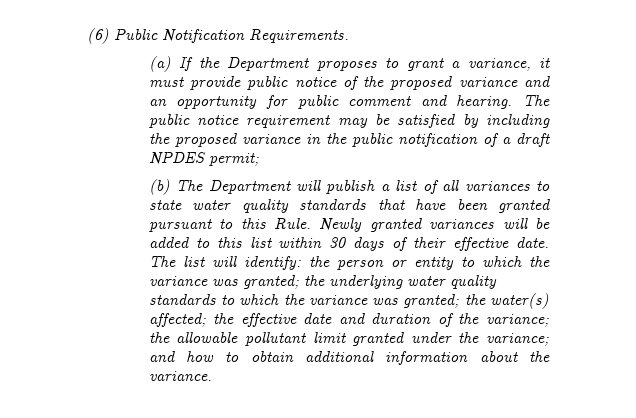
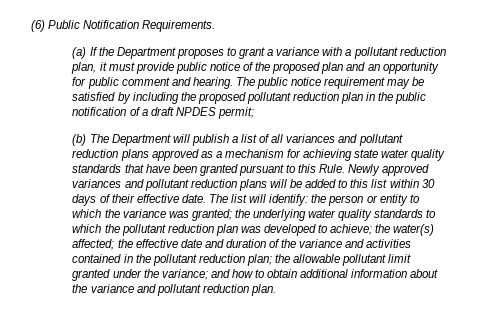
[467,58,531,71] variance, -> [276,47,446,59] [71,62,97,74] variance with a pollutant reduction plan,
[458,77,518,87] variance -> [321,62,344,74] plan
[241,134,301,144] variance -> [246,92,364,104] pollutant reduction plan
[536,181,550,191] to -> [338,134,403,146] [72,149,353,161] and pollutant reduction plans approved as a mechanism for achieving
[369,218,495,232] granted variances -> [382,164,430,176] [72,179,267,191] approved variances and pollutant reduction plans
[308,294,460,308] variance was granted; -> [121,224,373,236] pollutant reduction plan was developed to achieve;
[486,314,549,327] variance; -> [299,239,412,248] [72,254,272,266] variance and activities contained in the pollutant reduction plan;
[148,371,212,381] variance. -> [90,284,276,296] variance and pollutant reduction plan.

